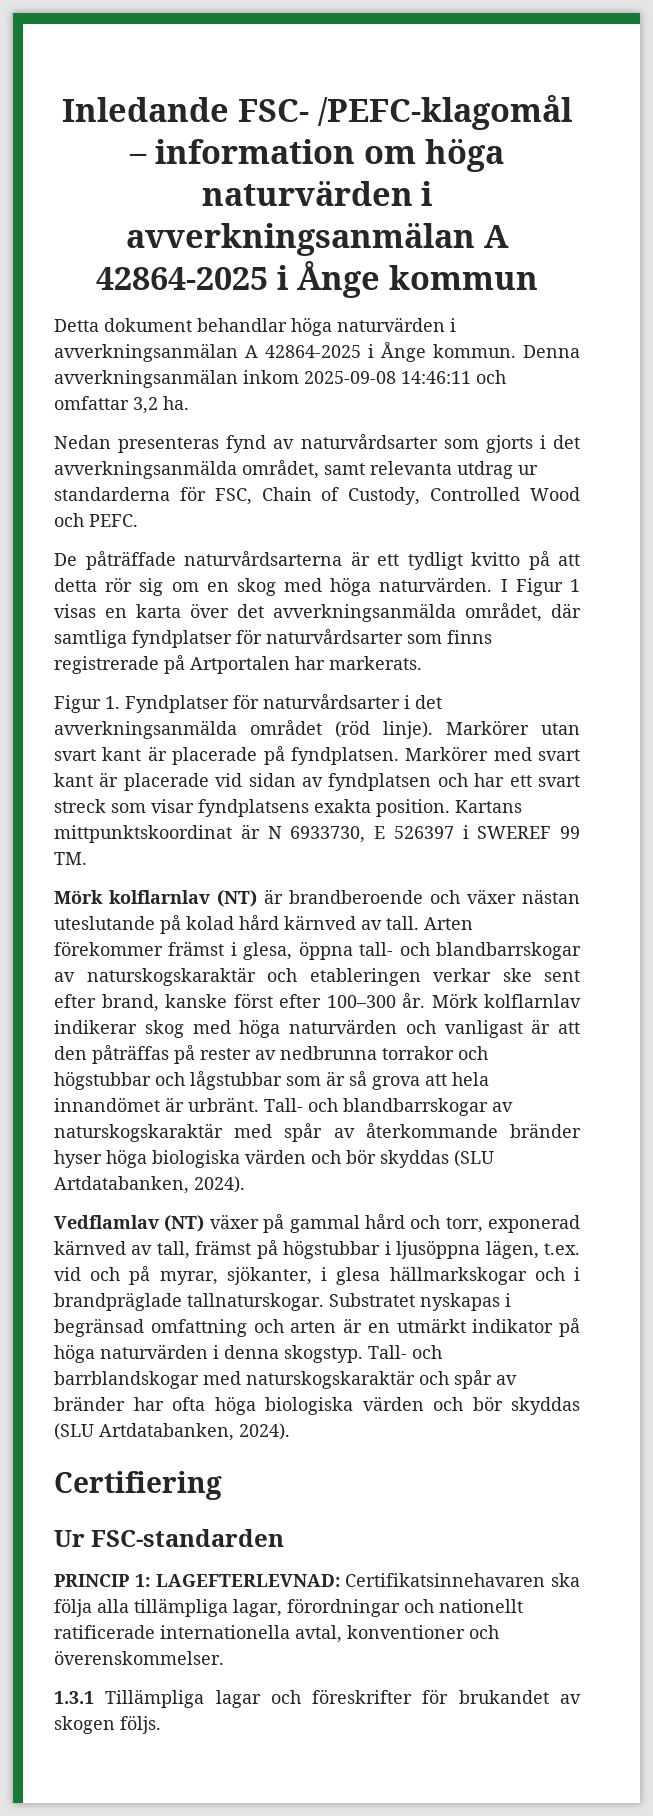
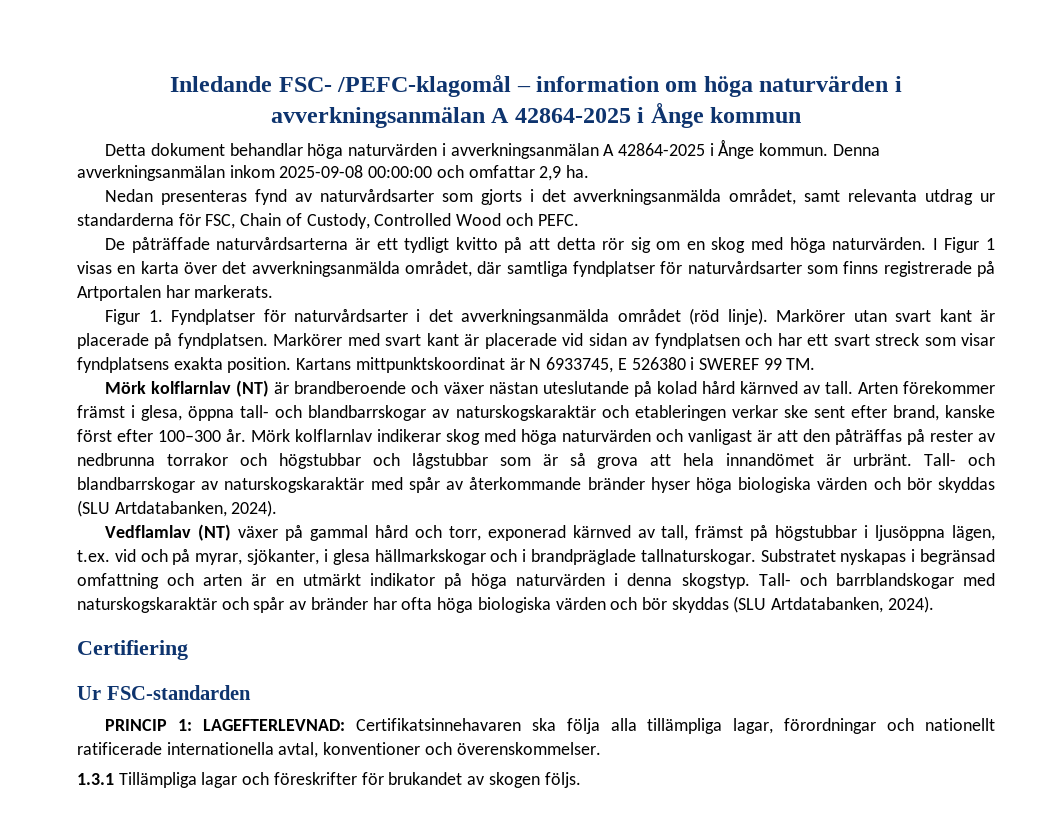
[401,371,471,384] 14:46:11 -> [368,166,433,178] 00:00:00
[133,397,158,414] 3,2 -> [539,166,562,181] 2,9
[290,826,454,843] 6933730, E 526397 -> [546,357,686,373] 6933745, E 526380

